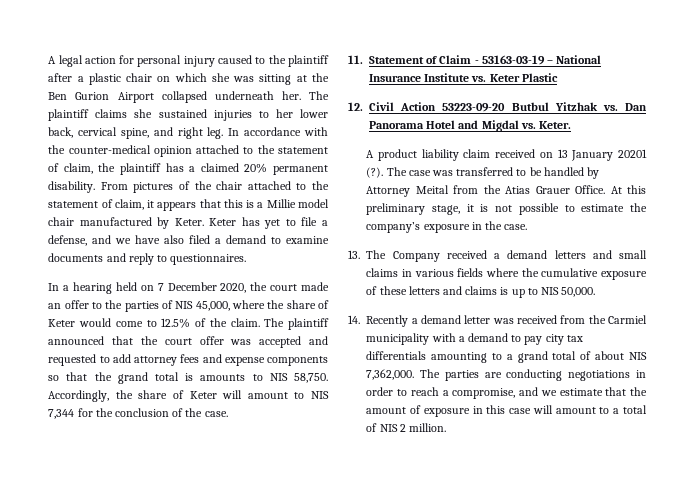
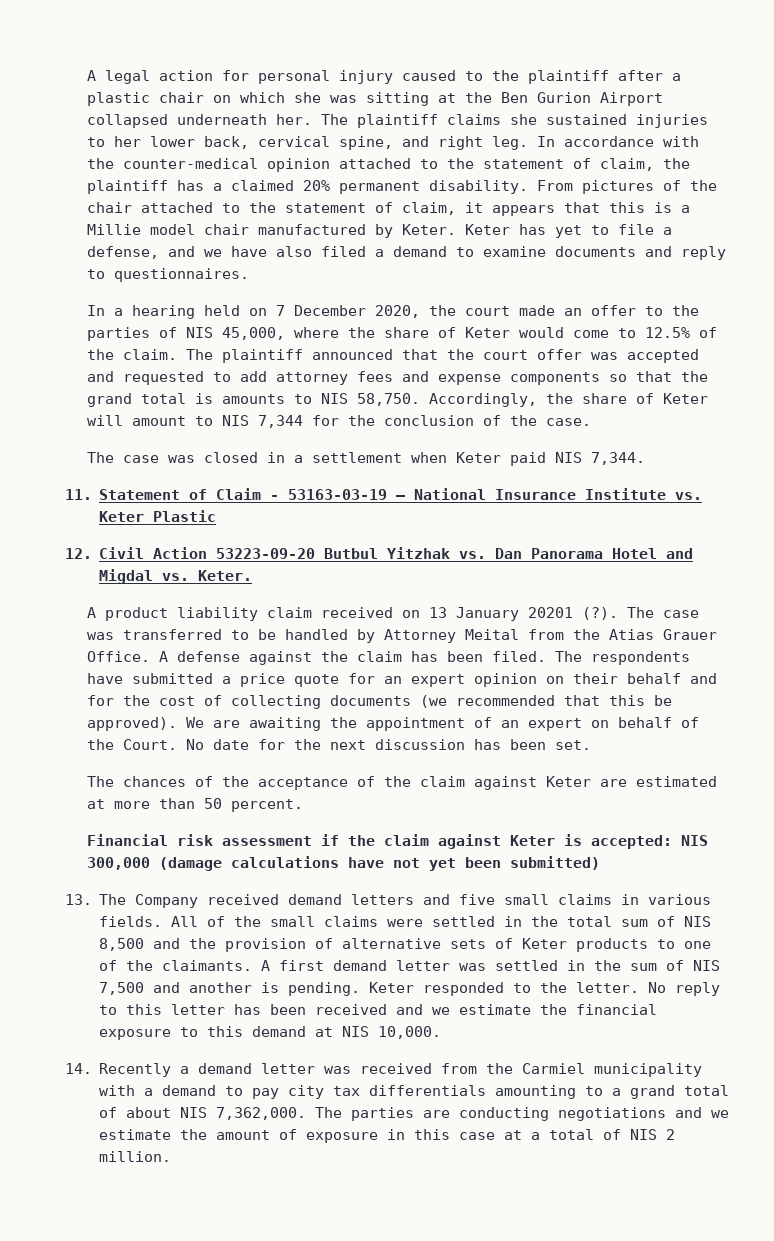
(228, 414) none -> [86,452,645,466] // The case was closed in a settlement when Keter paid NIS 7,344.
[610,185,646,194] [366,203,647,215] [366,221,528,233] At this preliminary stage, it is not possible to estimate the company’s exposure in the case. -> [158,651,690,665] [86,673,717,687] [86,695,672,709] [86,717,699,731] [86,739,591,750] [86,776,717,790] [86,798,303,812] [86,834,708,849] [86,856,600,871] A defense against the claim has been filed. The respondents have submitted a price quote for an expert opinion on their behalf and for the cost of collecting documents (we recommended that this be approved). We are awaiting the appointment of an expert on behalf of the Court. No date for the next discussion has been set. // The chances of the acceptance of the claim against Keter are estimated at more than 50 percent. // Financial risk assessment if the claim against Keter is accepted: NIS 300,000 (damage calculations have not yet been submitted)
[494,253,501,259] a -> (280, 899) none
(612, 254) none -> [459,894,496,905] five
[457,268,647,280] [366,286,596,298] fields where the cumulative exposure of these letters and claims is up to NIS 50,000. -> [99,916,712,927] [99,938,712,952] [99,960,721,971] [99,982,721,996] [99,1004,658,1015] [99,1026,442,1040] fields. All of the small claims were settled in the total sum of NIS 8,500 and the provision of alternative sets of Keter products to one of the claimants. A first demand letter was settled in the sum of NIS 7,500 and another is pending. Keter responded to the letter. No reply to this letter has been received and we estimate the financial exposure to this demand at NIS 10,000.
[636,370,646,378] [366,387,627,399] in order to reach a compromise, and we estimate that -> [675,1107,730,1118] [99,1129,172,1140] and we estimate
[532,405,610,414] will amount to -> [504,1130,523,1140] at

